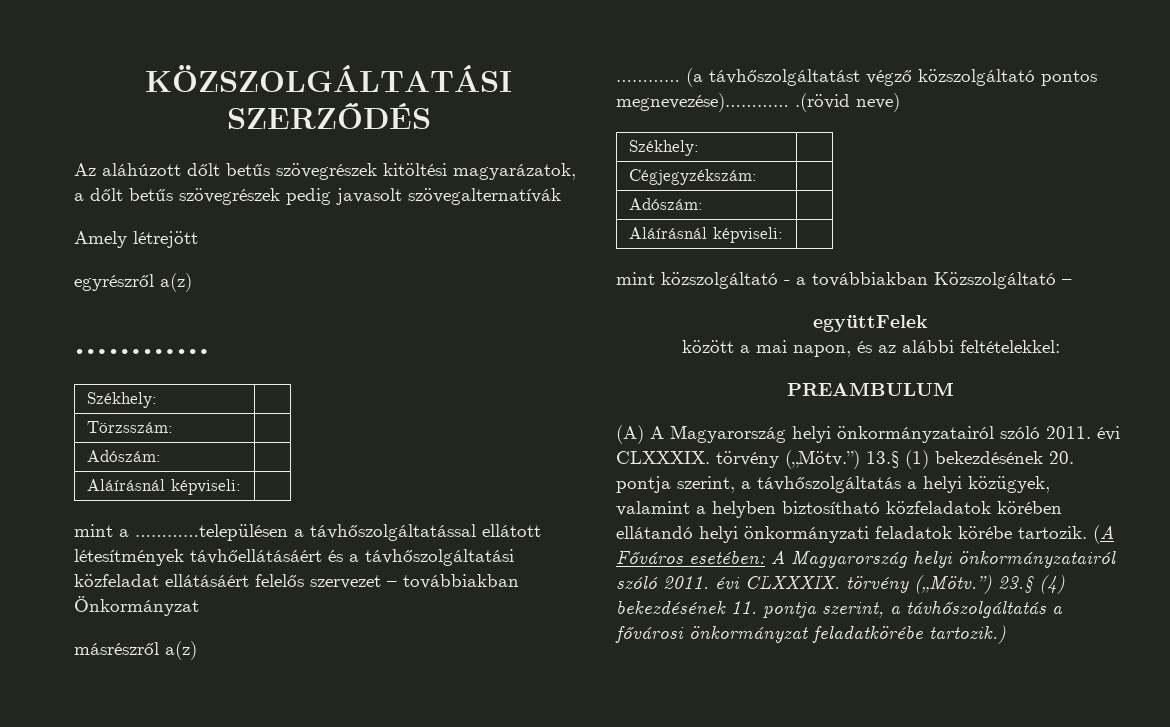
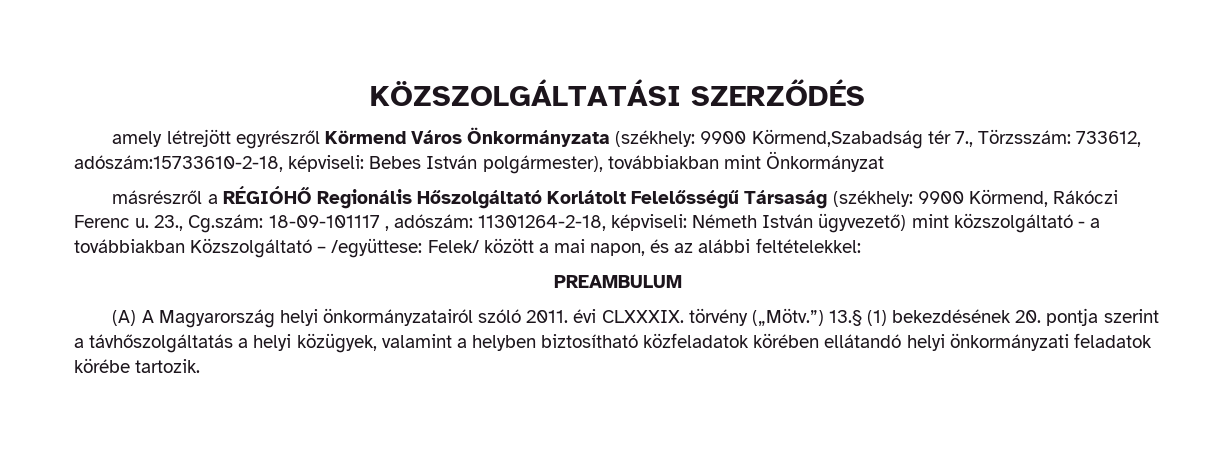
[74,163,576,180] [74,188,561,205] [74,231,198,248] [74,273,192,292] [74,349,210,354] [86,392,157,408] Az aláhúzott dőlt betűs szövegrészek kitöltési magyarázatok, a dőlt betűs szövegrészek pedig javasolt szövegalternatívák // Amely létrejött // egyrészről a(z) // ………… // Székhely: | // -> [112,127,973,149] amely létrejött egyrészről Körmend Város Önkormányzata (székhely: 9900 Körmend,Szabadság tér 7.,
[86,450,161,462] [86,479,241,495] [74,524,541,541] [74,549,514,566] [74,574,519,589] [74,596,199,616] [74,641,197,660] [616,68,1097,87] [616,93,900,112] [628,140,699,156] [628,169,757,185] [628,198,703,210] [628,227,783,243] | // Adószám: | // Aláírásnál képviseli: | // mint a …………településen a távhőszolgáltatással ellátott létesítmények távhőellátásáért és a távhőszolgáltatási közfeladat ellátásáért felelős szervezet – továbbiakban Önkormányzat // másrészről a(z) // ………… (a távhőszolgáltatást végző közszolgáltató pontos megnevezése)………… .(rövid neve) // Székhely: | // Cégjegyzékszám: | // Adószám: | // Aláírásnál képviseli: | // -> [1076,131,1142,147] [74,151,884,174] [112,186,1118,209] [74,213,907,233] 733612, adószám:15733610-2-18, képviseli: Bebes István polgármester), továbbiakban mint Önkormányzat // másrészről a RÉGIÓHŐ Regionális Hőszolgáltató Korlátolt Felelősségű Társaság (székhely: 9900 Körmend, Rákóczi Ferenc u. 23., Cg.szám: 18-09-101117 , adószám: 11301264-2-18, képviseli: Németh István ügyvezető)
[813,315,928,332] // együttFelek // -> [331,238,479,258] /együttese: Felek/
[677,476,735,493] szerint, -> [1103,309,1159,323] szerint
[1093,525,1114,544] [616,550,1116,568] [616,575,1065,594] [616,600,1063,618] [615,625,1006,644] (A Főváros esetében: A Magyarország helyi önkormányzatairól szóló 2011. évi CLXXXIX. törvény („Mötv.”) 23.§ (4) bekezdésének 11. pontja szerint, a távhőszolgáltatás a fővárosi önkormányzat feladatkörébe tartozik.) -> (201, 366) none

